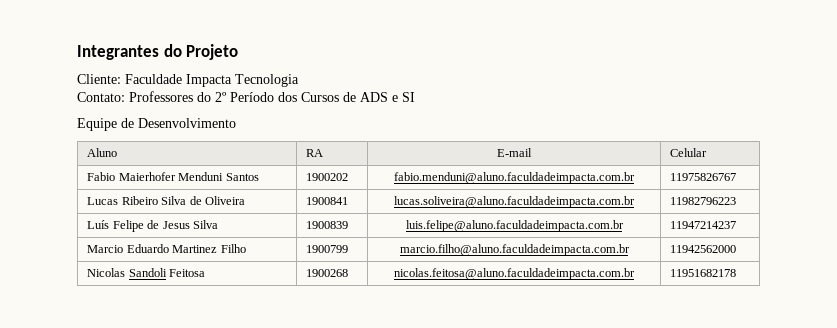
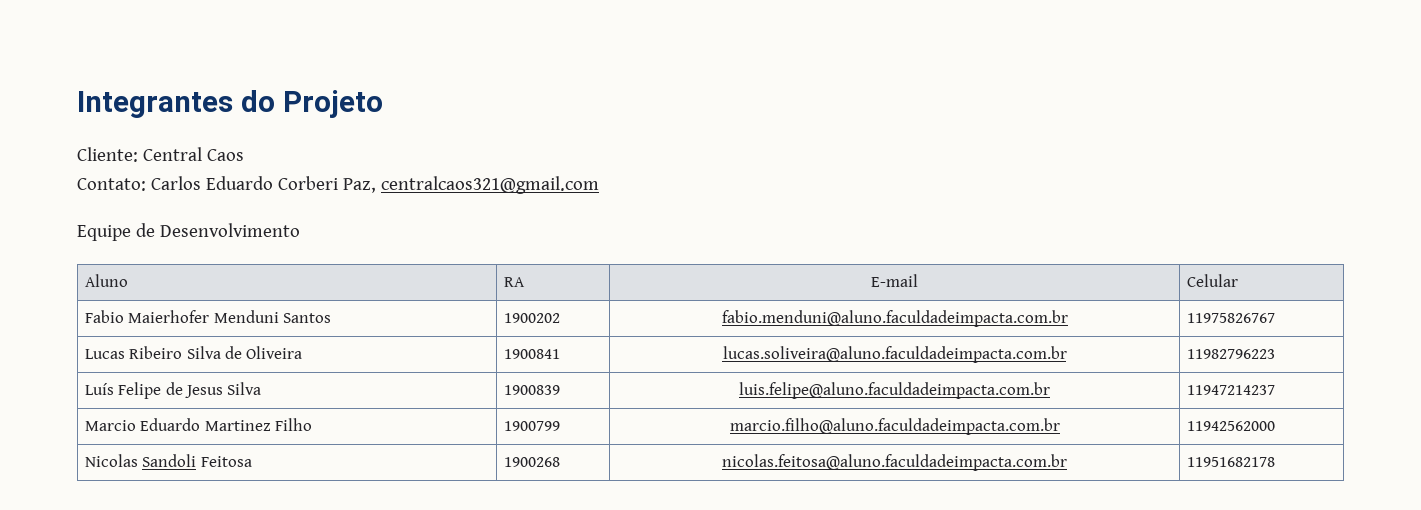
[125,74,299,87] [77,91,415,102] Faculdade Impacta Tecnologia // Contato: Professores do 2º Período dos Cursos de ADS e SI -> [142,147,244,161] [77,176,599,194] Central Caos // Contato: Carlos Eduardo Corberi Paz, centralcaos321@gmail.com

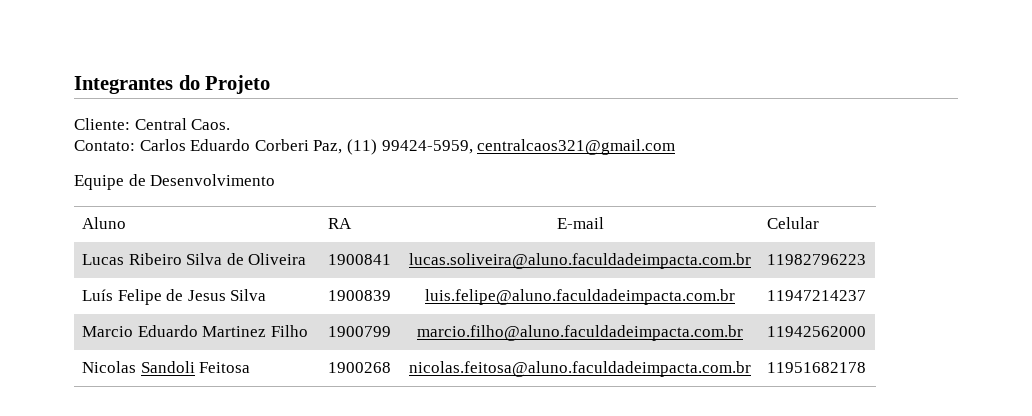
[206,149,244,161] Caos -> [191,119,231,130] Caos.
(376, 185) none -> [346,139,473,155] (11) 99424-5959,
[84,310,331,323] [503,313,560,323] [721,310,1068,327] [1186,313,1275,323] // Fabio Maierhofer Menduni Santos | 1900202 | fabio.menduni@aluno.faculdadeimpacta.com.br | 11975826767 -> (820, 223) none

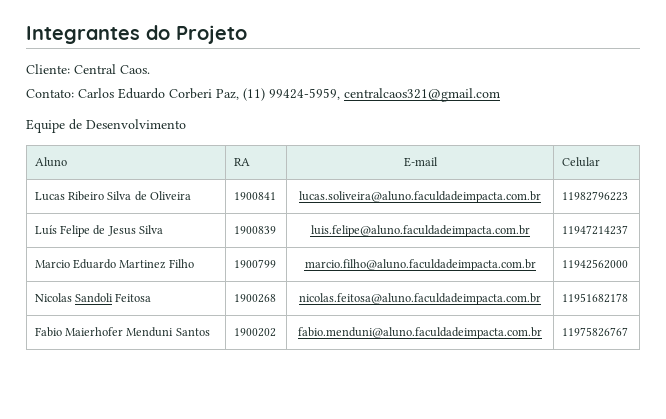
(867, 367) none -> [34,327,210,337] [233,328,276,337] [298,327,542,339] [561,327,628,337] // Fabio Maierhofer Menduni Santos | 1900202 | fabio.menduni@aluno.faculdadeimpacta.com.br | 11975826767

